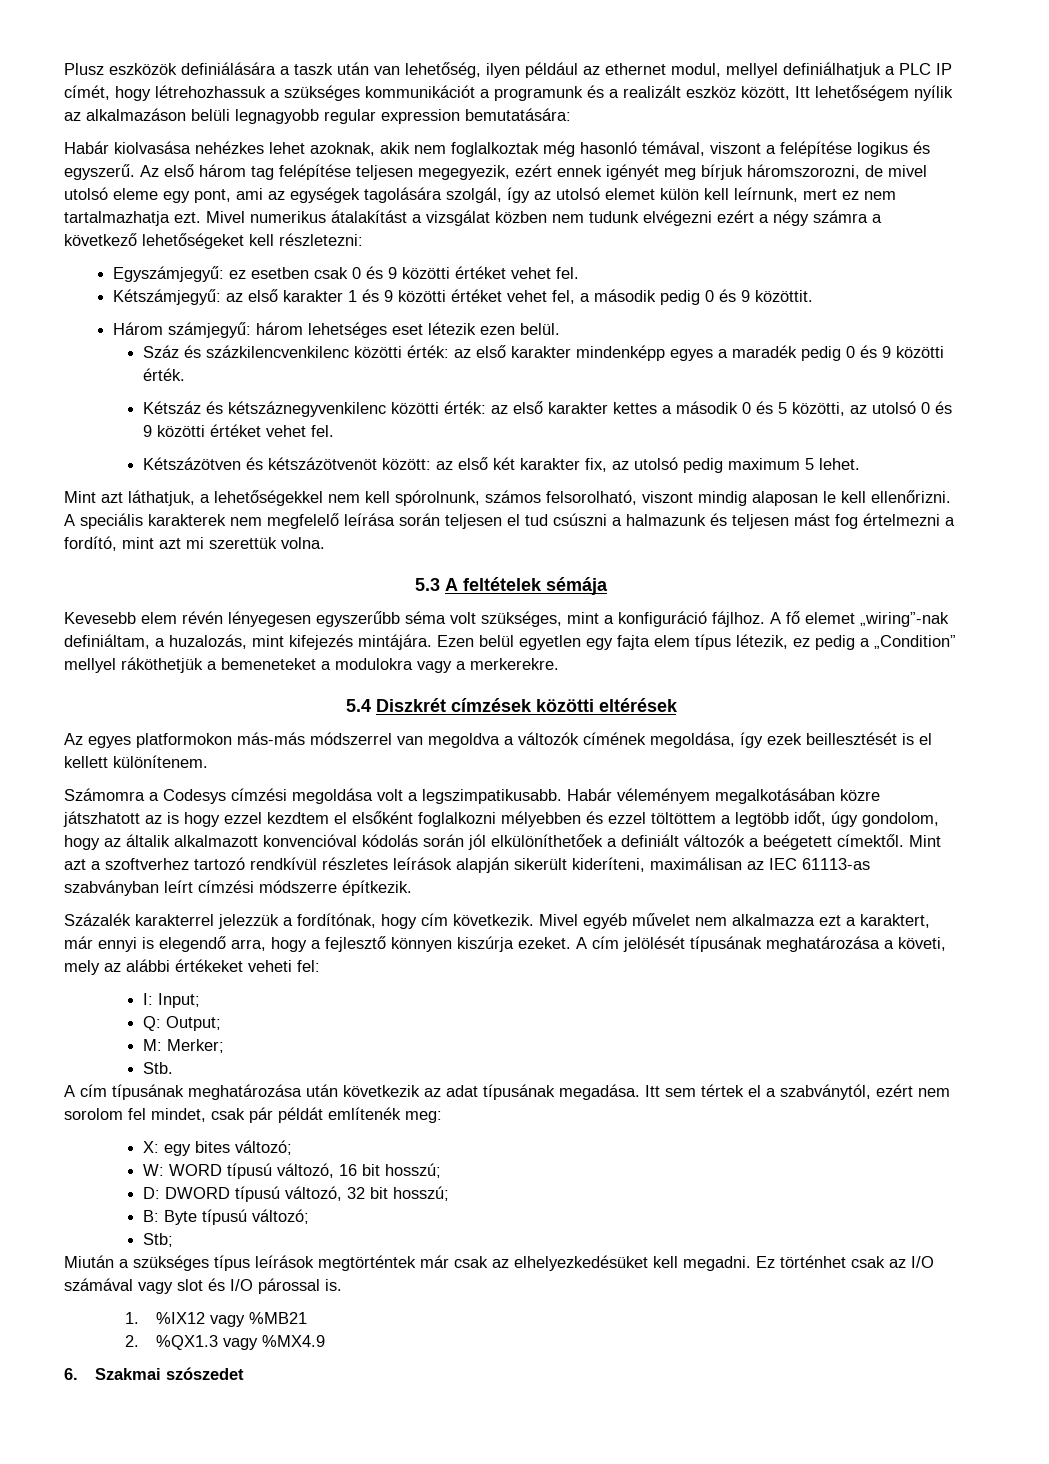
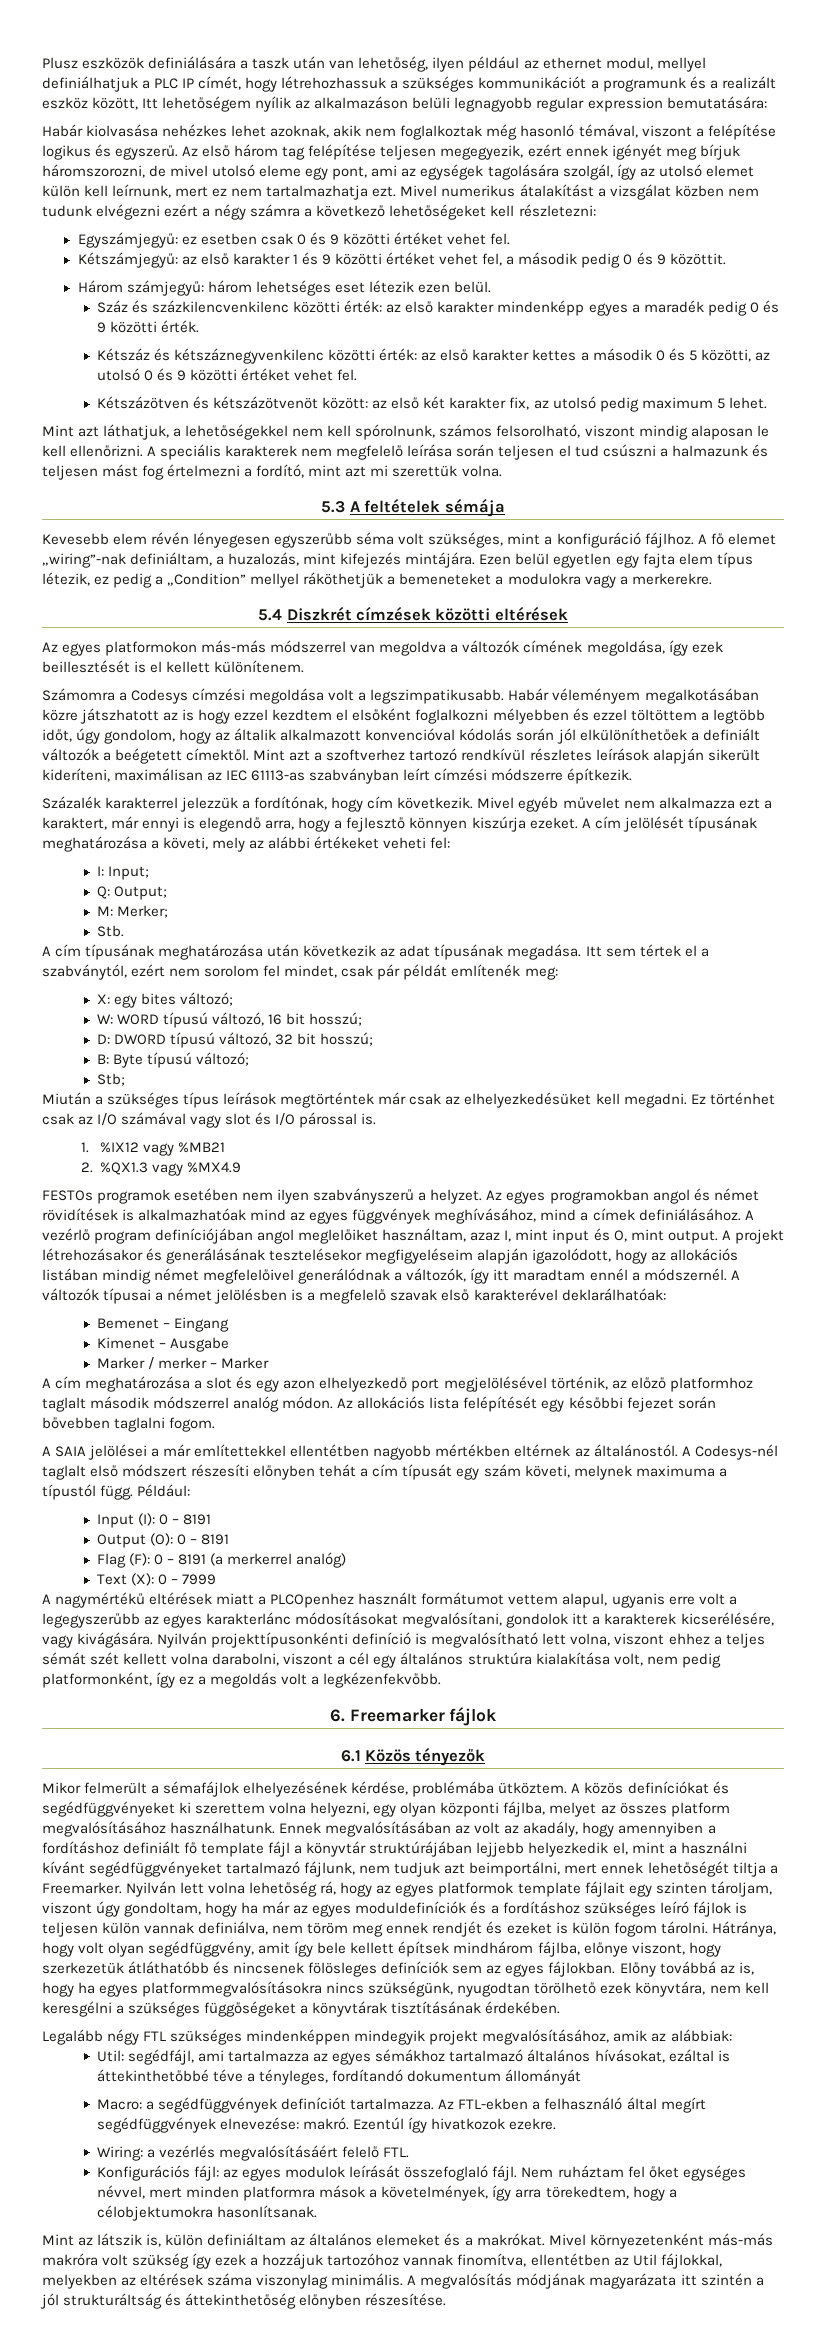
[64,1367,244,1380] 6. Szakmai szószedet -> [42,1188,759,1204] [42,1208,754,1224] [42,1228,784,1244] [42,1248,739,1264] [42,1268,740,1284] [42,1288,666,1304] [97,1317,230,1332] [97,1337,230,1352] [97,1357,270,1370] [42,1376,753,1392] [42,1396,716,1412] [42,1417,216,1432] [42,1444,778,1460] [42,1464,727,1480] [42,1484,191,1500] [97,1513,212,1528] [97,1533,230,1548] [97,1552,347,1568] [97,1573,217,1586] [42,1592,737,1608] [42,1612,774,1628] [42,1632,765,1648] [42,1652,721,1668] [42,1672,442,1688] [329,1707,498,1726] [340,1747,486,1766] [42,1781,729,1797] [42,1801,730,1817] [42,1821,716,1837] [42,1841,747,1857] [42,1861,778,1877] [42,1881,772,1897] [42,1901,747,1917] [42,1921,776,1937] [42,1941,721,1957] [42,1961,754,1977] [42,1981,769,1997] [42,2001,561,2017] [42,2029,732,2045] [97,2049,730,2065] [97,2069,582,2085] [97,2097,706,2113] [97,2117,557,2133] [97,2145,410,2161] [97,2165,746,2181] [97,2185,677,2201] [97,2205,318,2221] [42,2233,773,2249] [42,2253,722,2269] [42,2273,764,2289] [40,2293,447,2309] FESTOs programok esetében nem ilyen szabványszerű a helyzet. Az egyes programokban angol és német rövidítések is alkalmazhatóak mind az egyes függvények meghívásához, mind a címek definiálásához. A vezérlő program definíciójában angol meglelőiket használtam, azaz I, mint input és O, mint output. A projekt létrehozásakor és generálásának tesztelésekor megfigyeléseim alapján igazolódott, hogy az allokációs listában mindig német megfelelőivel generálódnak a változók, így itt maradtam ennél a módszernél. A változók típusai a német jelölésben is a megfelelő szavak első karakterével deklarálhatóak: // Bemenet – Eingang // Kimenet – Ausgabe // Marker / merker – Marker // A cím meghatározása a slot és egy azon elhelyezkedő port megjelölésével történik, az előző platformhoz taglalt második módszerrel analóg módon. Az allokációs lista felépítését egy későbbi fejezet során bővebben taglalni fogom. // A SAIA jelölései a már említettekkel ellentétben nagyobb mértékben eltérnek az általánostól. A Codesys-nél taglalt első módszert részesíti előnyben tehát a cím típusát egy szám követi, melynek maximuma a típustól függ. Például: // Input (I): 0 – 8191 // Output (O): 0 – 8191 // Flag (F): 0 – 8191 (a merkerrel analóg) // Text (X): 0 – 7999 // A nagymértékű eltérések miatt a PLCOpenhez használt formátumot vettem alapul, ugyanis erre volt a legegyszerűbb az egyes karakterlánc módosításokat megvalósítani, gondolok itt a karakterek kicserélésére, vagy kivágására. Nyilván projekttípusonkénti definíció is megvalósítható lett volna, viszont ehhez a teljes sémát szét kellett volna darabolni, viszont a cél egy általános struktúra kialakítása volt, nem pedig platformonként, így ez a megoldás volt a legkézenfekvőbb. // 6. Freemarker fájlok // 6.1 Közös tényezők // Mikor felmerült a sémafájlok elhelyezésének kérdése, problémába ütköztem. A közös definíciókat és segédfüggvényeket ki szerettem volna helyezni, egy olyan központi fájlba, melyet az összes platform megvalósításához használhatunk. Ennek megvalósításában az volt az akadály, hogy amennyiben a fordításhoz definiált fő template fájl a könyvtár struktúrájában lejjebb helyezkedik el, mint a használni kívánt segédfüggvényeket tartalmazó fájlunk, nem tudjuk azt beimportálni, mert ennek lehetőségét tiltja a Freemarker. Nyilván lett volna lehetőség rá, hogy az egyes platformok template fájlait egy szinten tároljam, viszont úgy gondoltam, hogy ha már az egyes moduldefiníciók és a fordításhoz szükséges leíró fájlok is teljesen külön vannak definiálva, nem töröm meg ennek rendjét és ezeket is külön fogom tárolni. Hátránya, hogy volt olyan segédfüggvény, amit így bele kellett építsek mindhárom fájlba, előnye viszont, hogy szerkezetük átláthatóbb és nincsenek fölösleges definíciók sem az egyes fájlokban. Előny továbbá az is, hogy ha egyes platformmegvalósításokra nincs szükségünk, nyugodtan törölhető ezek könyvtára, nem kell keresgélni a szükséges függőségeket a könyvtárak tisztításának érdekében. // Legalább négy FTL szükséges mindenképpen mindegyik projekt megvalósításához, amik az alábbiak: // Util: segédfájl, ami tartalmazza az egyes sémákhoz tartalmazó általános hívásokat, ezáltal is áttekinthetőbbé téve a tényleges, fordítandó dokumentum állományát // Macro: a segédfüggvények definíciót tartalmazza. Az FTL-ekben a felhasználó által megírt segédfüggvények elnevezése: makró. Ezentúl így hivatkozok ezekre. // Wiring: a vezérlés megvalósításáért felelő FTL. // Konfigurációs fájl: az egyes modulok leírását összefoglaló fájl. Nem ruháztam fel őket egységes névvel, mert minden platformra mások a követelmények, így arra törekedtem, hogy a célobjektumokra hasonlítsanak. // Mint az látszik is, külön definiáltam az általános elemeket és a makrókat. Mivel környezetenként más-más makróra volt szükség így ezek a hozzájuk tartozóhoz vannak finomítva, ellentétben az Util fájlokkal, melyekben az eltérések száma viszonylag minimális. A megvalósítás módjának magyarázata itt szintén a jól strukturáltság és áttekinthetőség előnyben részesítése.

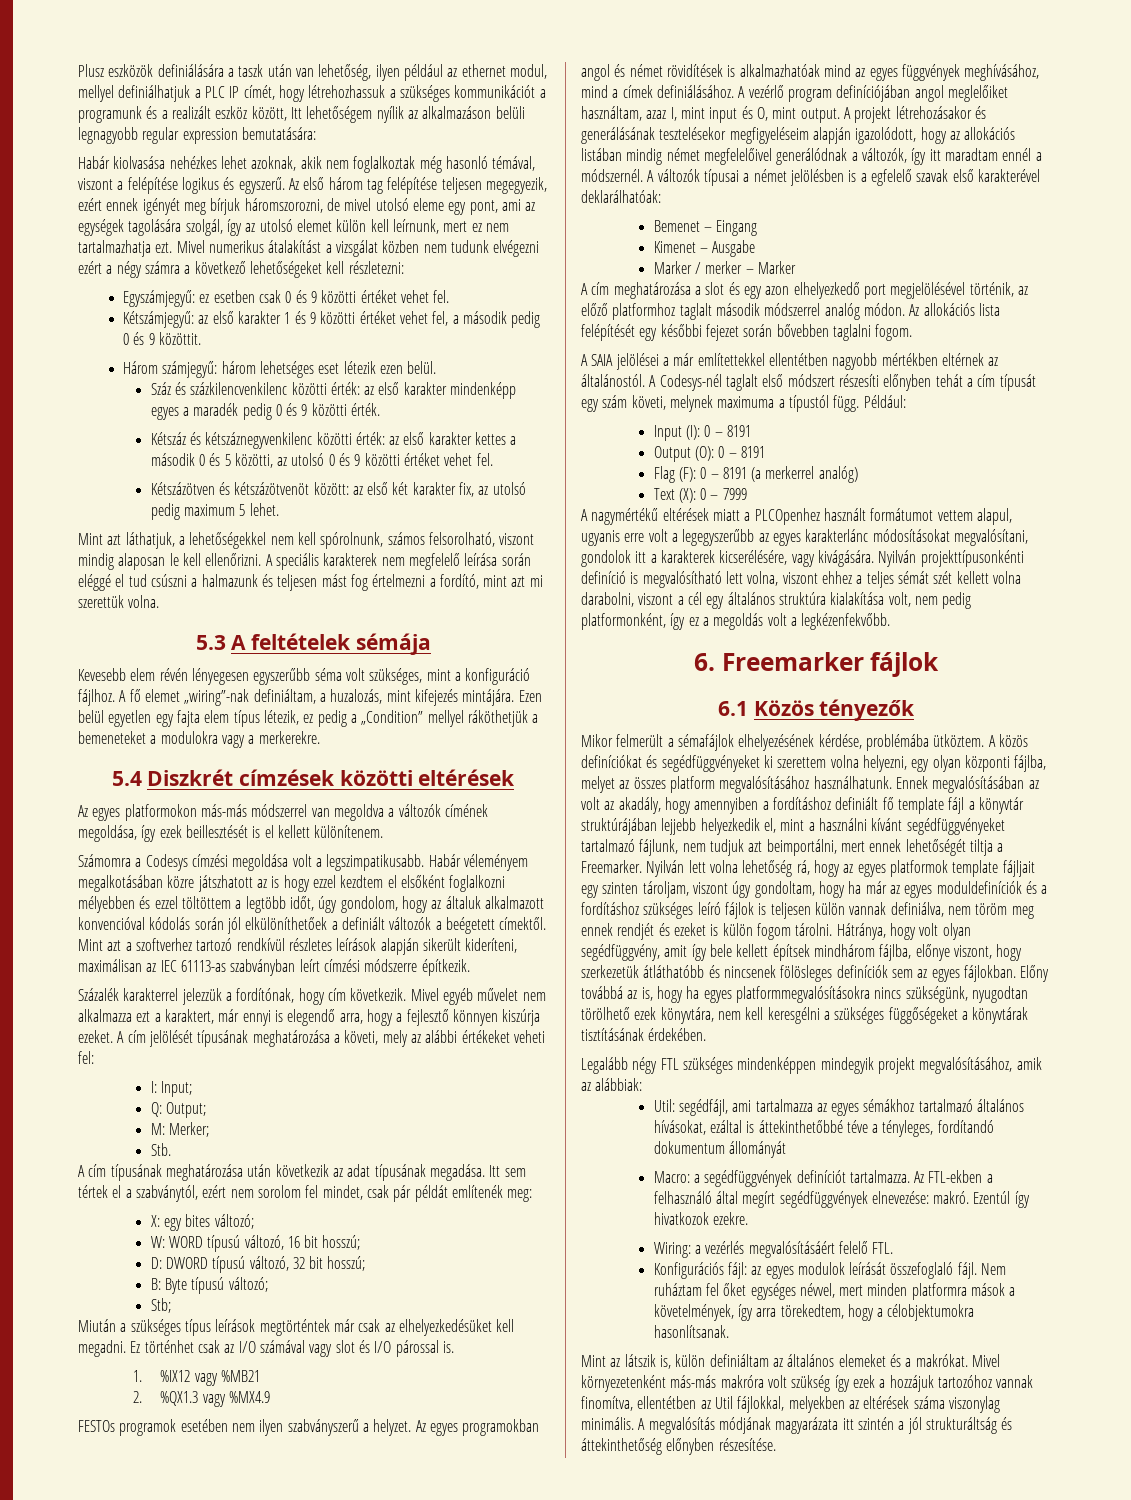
[498,445,555,460] teljesen -> [78,574,111,591] eléggé
[234,728,277,741] általik -> [445,896,481,909] általuk
[319,1289,387,1304] megfelelő -> [870,169,912,186] egfelelő
[584,1881,625,1897] fájlait -> [1002,860,1035,877] fájljait

